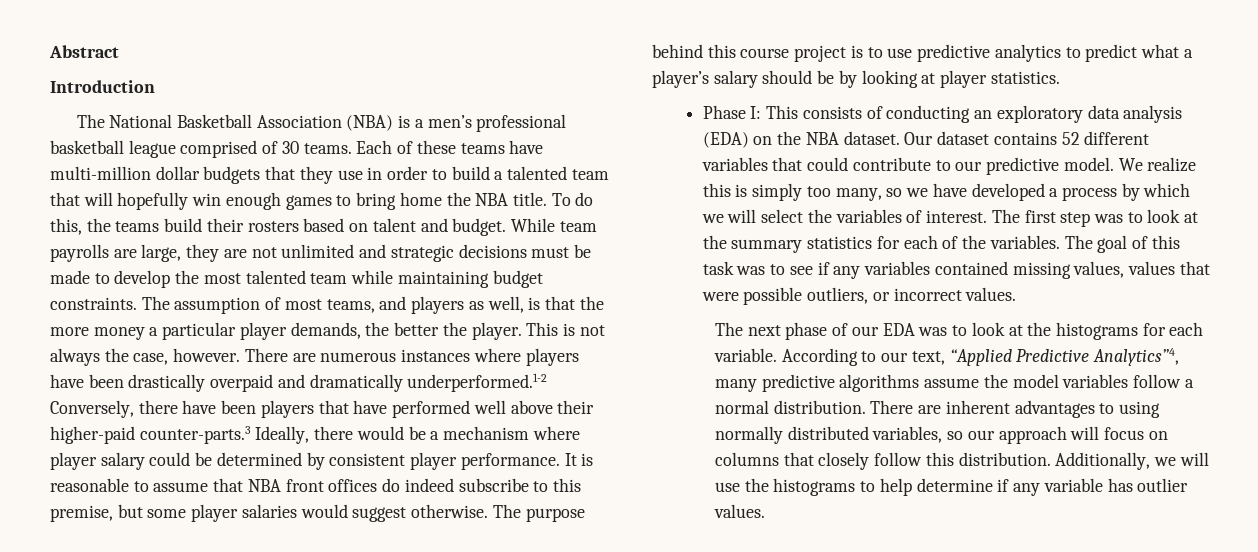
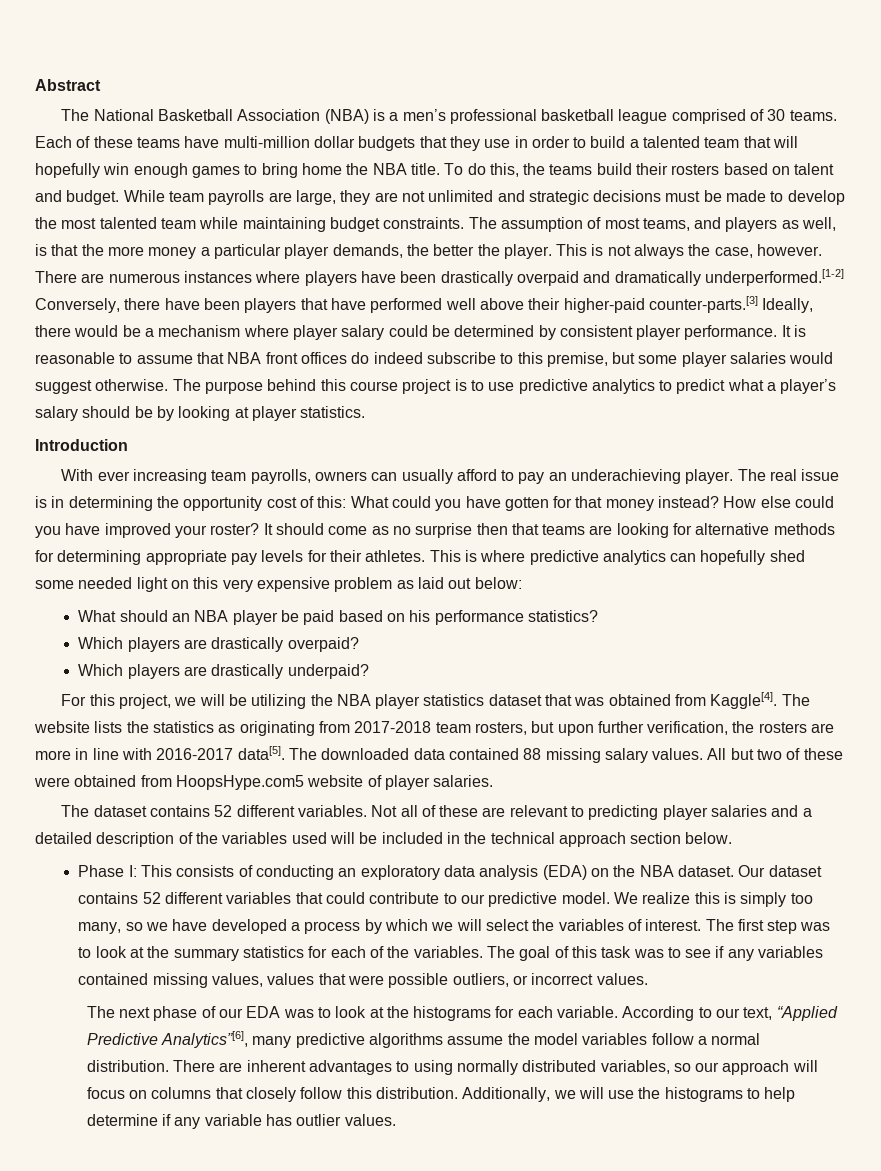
[50,80,155,93] // Introduction -> (101, 85) none
[407,373,548,392] underperformed.1-2 -> [704,269,844,286] underperformed.[1-2]
[139,426,251,444] counter-parts.3 -> [648,296,758,313] counter-parts.[3]
(1060, 77) none -> [35,439,128,451] [61,469,840,484] [35,496,835,511] [35,523,835,538] [35,550,805,565] [35,577,522,592] [78,610,598,625] [78,637,359,652] [78,664,369,679] [61,692,810,709] [34,721,835,736] [35,746,843,763] [34,775,494,790] [61,805,812,820] [35,832,733,847] // Introduction // With ever increasing team payrolls, owners can usually afford to pay an underachieving player. The real issue is in determining the opportunity cost of this: What could you have gotten for that money instead? How else could you have improved your roster? It should come as no surprise then that teams are looking for alternative methods for determining appropriate pay levels for their athletes. This is where predictive analytics can hopefully shed some needed light on this very expensive problem as laid out below: // What should an NBA player be paid based on his performance statistics? // Which players are drastically overpaid? // Which players are drastically underpaid? // For this project, we will be utilizing the NBA player statistics dataset that was obtained from Kaggle[4]. The website lists the statistics as originating from 2017-2018 team rosters, but upon further verification, the rosters are more in line with 2016-2017 data[5]. The downloaded data contained 88 missing salary values. All but two of these were obtained from HoopsHype.com5 website of player salaries. // The dataset contains 52 different variables. Not all of these are relevant to predicting player salaries and a detailed description of the variables used will be included in the technical approach section below.
[1093,348,1180,366] Analytics”4, -> [160,1031,248,1048] Analytics”[6],

